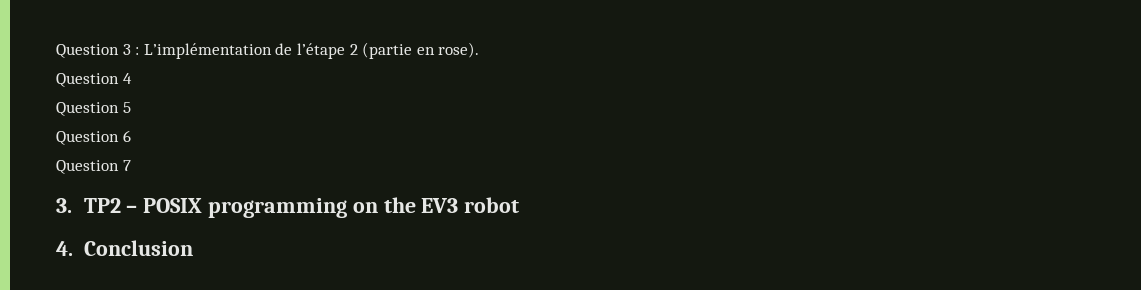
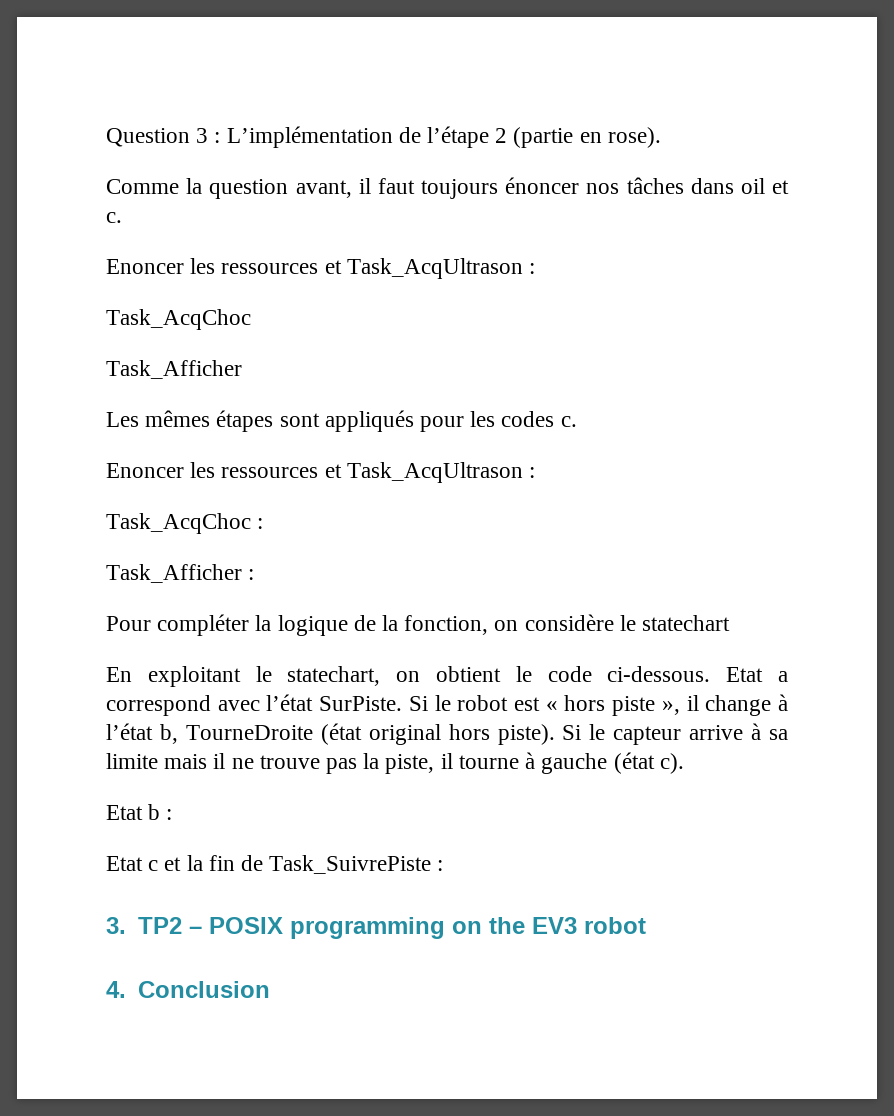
[56,73,132,87] [56,102,131,116] [56,130,131,145] [56,160,131,174] Question 4 // Question 5 // Question 6 // Question 7 -> [106,177,789,199] [106,212,122,223] [106,258,536,279] [106,309,251,330] [106,360,242,379] [106,410,577,432] [106,462,536,483] [106,513,264,534] [106,564,255,583] [106,614,731,636] [106,666,788,687] [106,694,788,716] [106,723,788,745] [106,752,684,774] [106,804,173,820] [106,855,444,874] Comme la question avant, il faut toujours énoncer nos tâches dans oil et c. // Enoncer les ressources et Task_AcqUltrason : // Task_AcqChoc // Task_Afficher // Les mêmes étapes sont appliqués pour les codes c. // Enoncer les ressources et Task_AcqUltrason : // Task_AcqChoc : // Task_Afficher : // Pour compléter la logique de la fonction, on considère le statechart // En exploitant le statechart, on obtient le code ci-dessous. Etat a correspond avec l’état SurPiste. Si le robot est « hors piste », il change à l’état b, TourneDroite (état original hors piste). Si le capteur arrive à sa limite mais il ne trouve pas la piste, il tourne à gauche (état c). // Etat b : // Etat c et la fin de Task_SuivrePiste :

